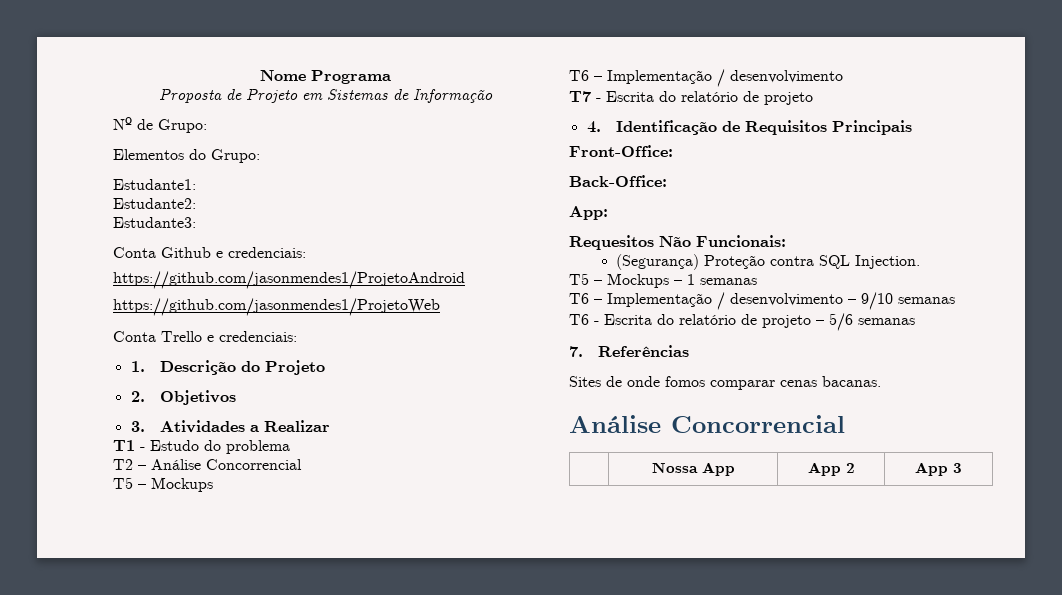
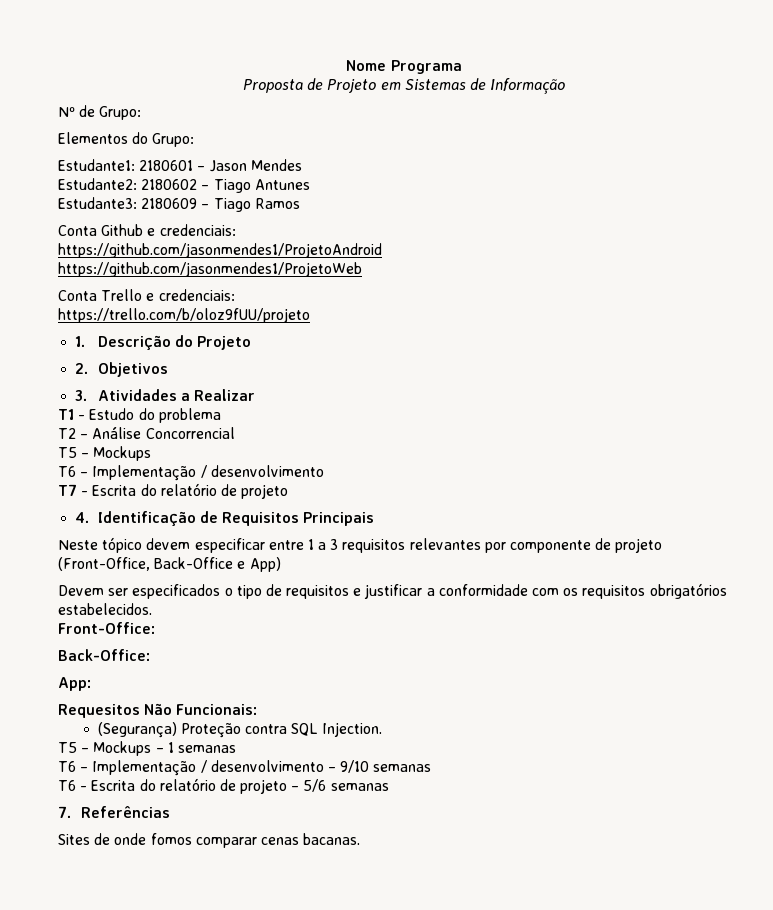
[113,198,196,209] [113,217,196,228] // Estudante2: // Estudante3: -> [139,159,302,172] [58,178,310,193] [58,197,300,212] 2180601 – Jason Mendes // Estudante2: 2180602 – Tiago Antunes // Estudante3: 2180609 – Tiago Ramos
(297, 336) none -> [58,308,310,323] // https://trello.com/b/oloz9fUU/projeto
(912, 127) none -> [58,537,663,553] [58,557,281,572] [58,583,727,599] [58,603,152,615] // Neste tópico devem especificar entre 1 a 3 requisitos relevantes por componente de projeto (Front-Office, Back-Office e App) // Devem ser especificados o tipo de requisitos e justificar a conformidade com os requisitos obrigatórios estabelecidos.
[569,415,845,433] [651,462,735,476] [807,462,855,476] [915,462,962,476] // Análise Concorrencial // | Nossa App | App 2 | App 3 -> (361, 839) none

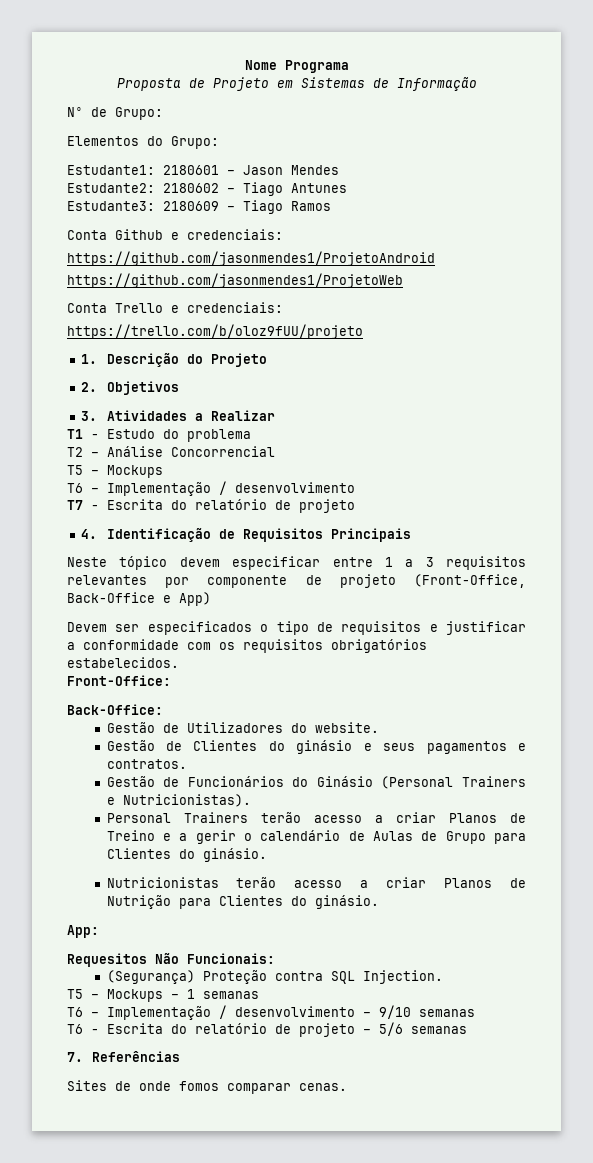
(150, 655) none -> [106,722,379,733] [106,740,526,754] [106,759,187,769] [106,776,526,789] [106,794,251,807] [106,812,526,823] [106,830,526,844] [106,848,267,862] [106,877,526,888] [106,895,379,909] // Gestão de Utilizadores do website. // Gestão de Clientes do ginásio e seus pagamentos e contratos. // Gestão de Funcionários do Ginásio (Personal Trainers e Nutricionistas). // Personal Trainers terão acesso a criar Planos de Treino e a gerir o calendário de Aulas de Grupo para Clientes do ginásio. // Nutricionistas terão acesso a criar Planos de Nutrição para Clientes do ginásio.
[260,833,361,845] cenas bacanas. -> [299,1083,347,1091] cenas.

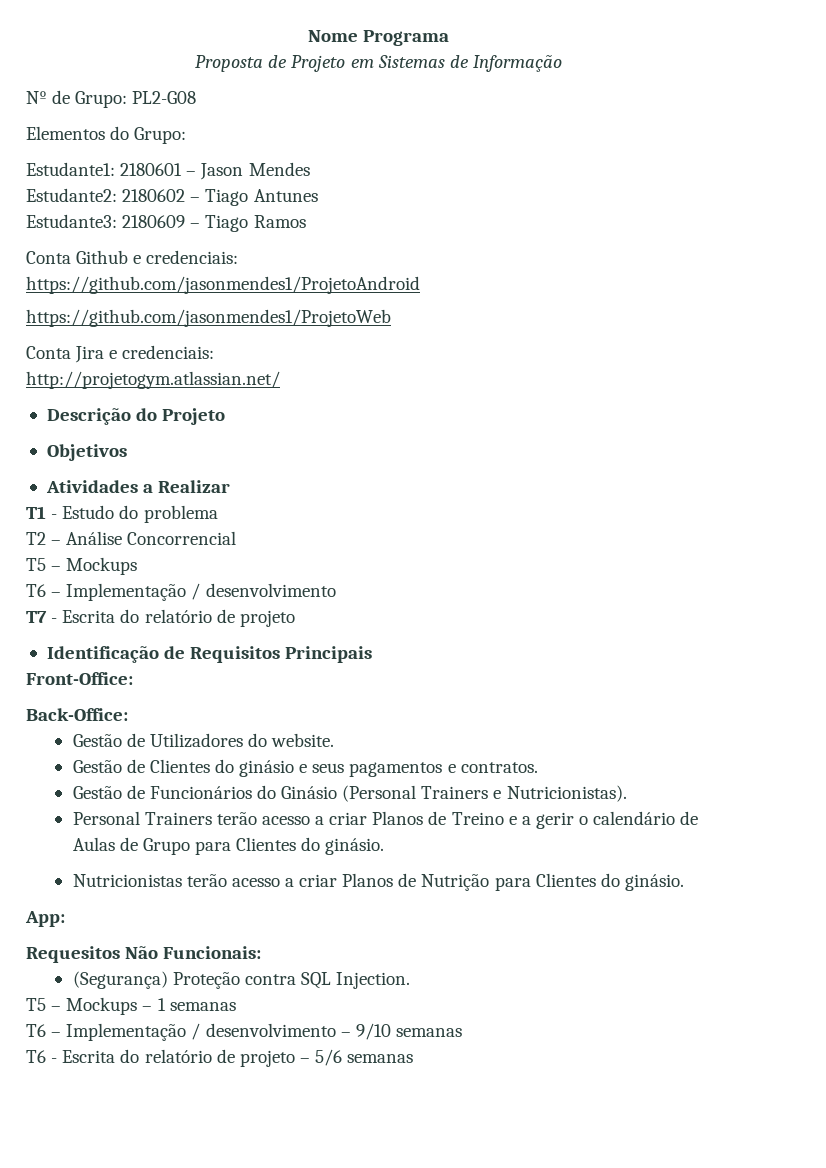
(163, 113) none -> [132,91,197,104] PL2-G08
[115,302,283,313] [67,324,363,339] [81,354,98,364] Trello e credenciais: // https://trello.com/b/oloz9fUU/projeto // 1. -> [75,345,215,363] [26,371,280,389] Jira e credenciais: // http://projetogym.atlassian.net/ //
[81,382,98,392] 2. -> (226, 416) none
[81,411,98,421] 3. -> (127, 452) none
[81,529,98,539] 4. -> (295, 618) none
[67,556,526,570] [67,574,526,588] [67,592,211,606] [67,621,526,635] [67,639,427,653] [67,657,179,668] // Neste tópico devem especificar entre 1 a 3 requisitos relevantes por componente de projeto (Front-Office, Back-Office e App) // Devem ser especificados o tipo de requisitos e justificar a conformidade com os requisitos obrigatórios estabelecidos. -> (373, 654) none
[67,1051,181,1062] [67,1080,347,1094] // 7. Referências // Sites de onde fomos comparar cenas. -> (414, 1058) none

